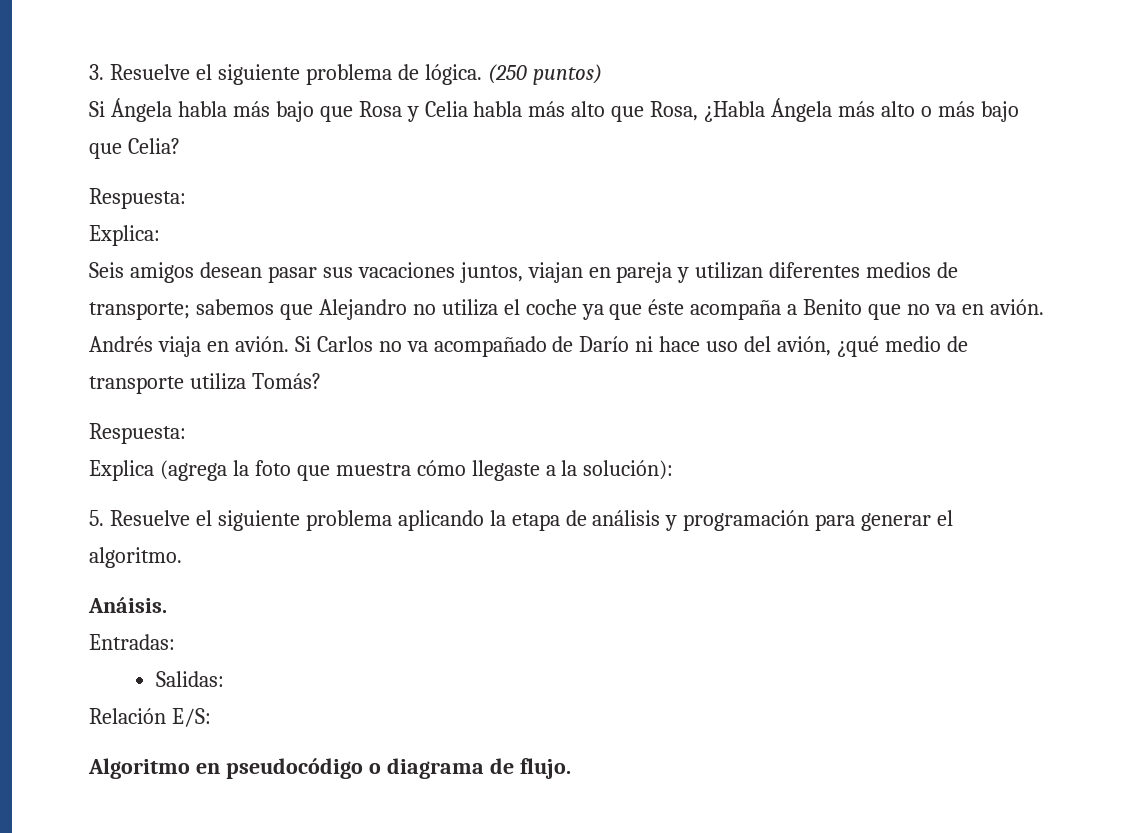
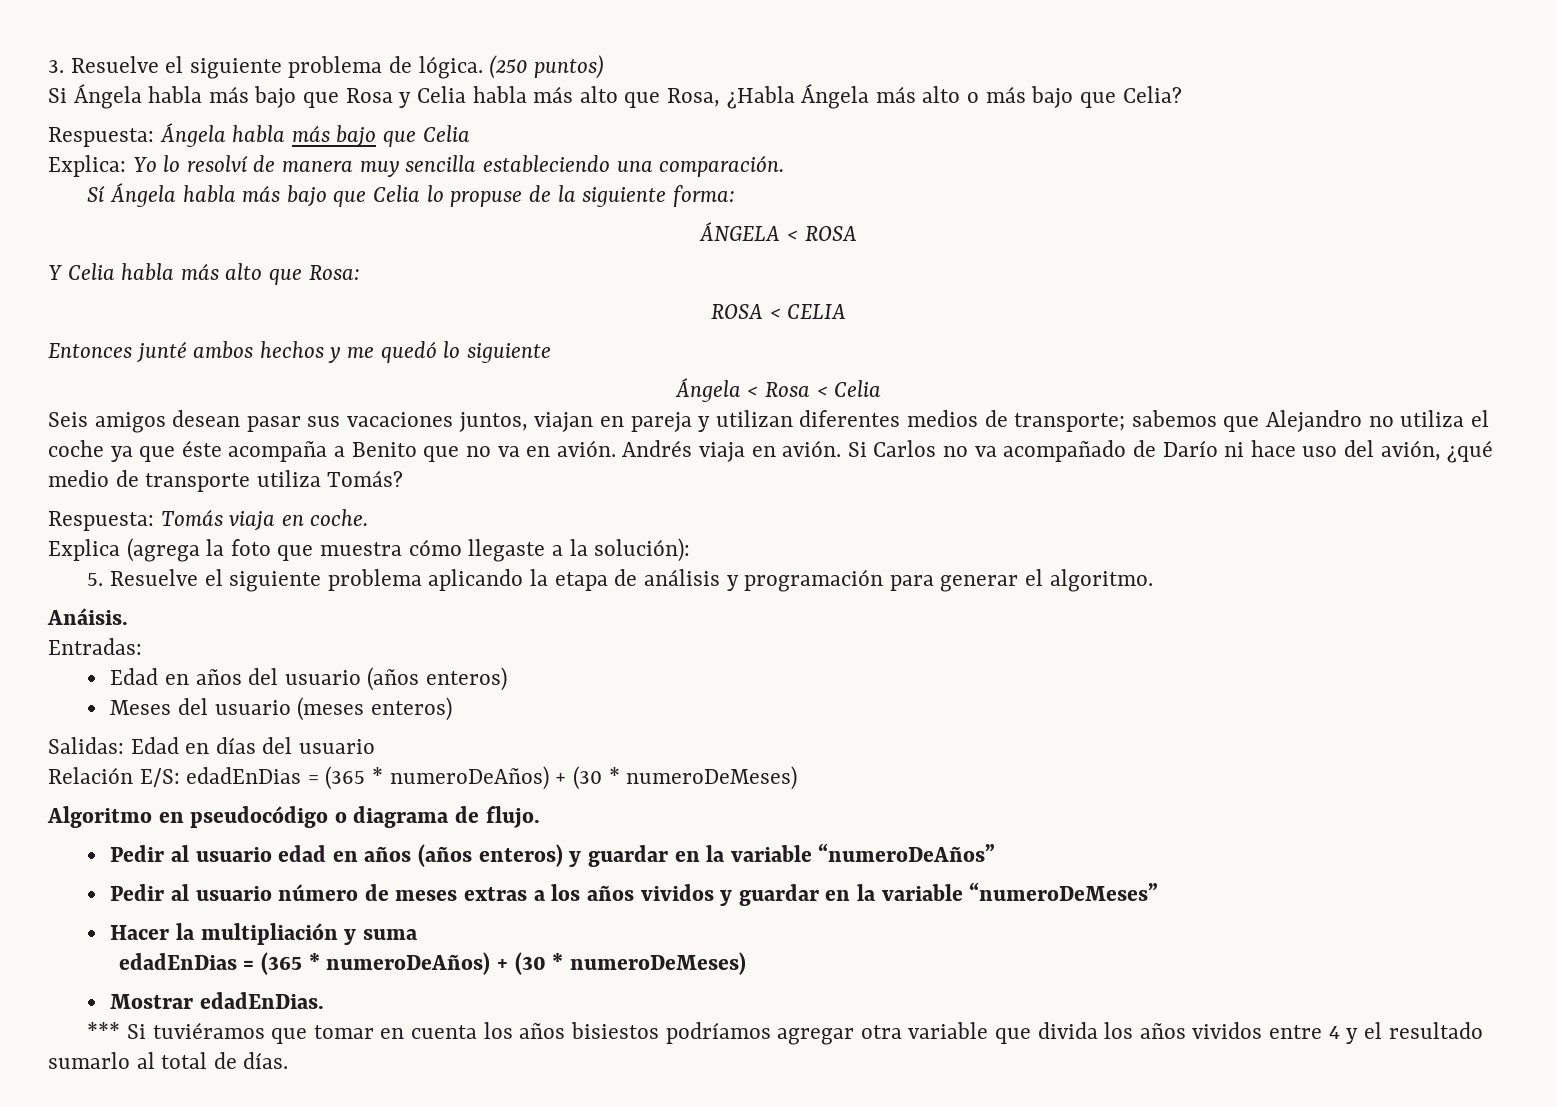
[89,225,160,246] // Explica: -> [159,123,470,147] [48,155,785,177] [87,183,735,207] [699,222,857,241] [48,263,360,285] [710,304,847,319] [48,341,551,363] [674,378,882,402] Ángela habla más bajo que Celia // Explica: Yo lo resolví de manera muy sencilla estableciendo una comparación. // Sí Ángela habla más bajo que Celia lo propuse de la siguiente forma: // ÁNGELA < ROSA // Y Celia habla más alto que Rosa: // ROSA < CELIA // Entonces junté ambos hechos y me quedó lo siguiente // Ángela < Rosa < Celia
(186, 433) none -> [160,509,369,531] Tomás viaja en coche.
[156,671,225,687] [89,708,211,727] Salidas: // Relación E/S: -> [110,667,508,691] [110,697,452,721] [48,737,376,754] [48,766,798,790] Edad en años del usuario (años enteros) // Meses del usuario (meses enteros) // Salidas: Edad en días del usuario // Relación E/S: edadEnDias = (365 * numeroDeAños) + (30 * numeroDeMeses)
(571, 768) none -> [110,843,996,867] [110,882,1159,906] [110,923,418,945] [118,952,746,975] [110,992,324,1009] [87,1022,1483,1045] [48,1052,289,1069] // Pedir al usuario edad en años (años enteros) y guardar en la variable “numeroDeAños” // Pedir al usuario número de meses extras a los años vividos y guardar en la variable “numeroDeMeses” // Hacer la multipliación y suma // edadEnDias = (365 * numeroDeAños) + (30 * numeroDeMeses) // Mostrar edadEnDias. // *** Si tuviéramos que tomar en cuenta los años bisiestos podríamos agregar otra variable que divida los años vividos entre 4 y el resultado sumarlo al total de días.

